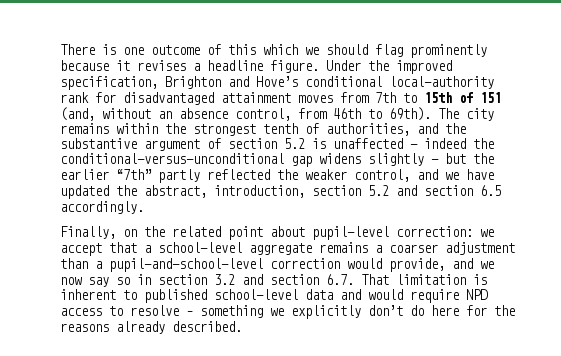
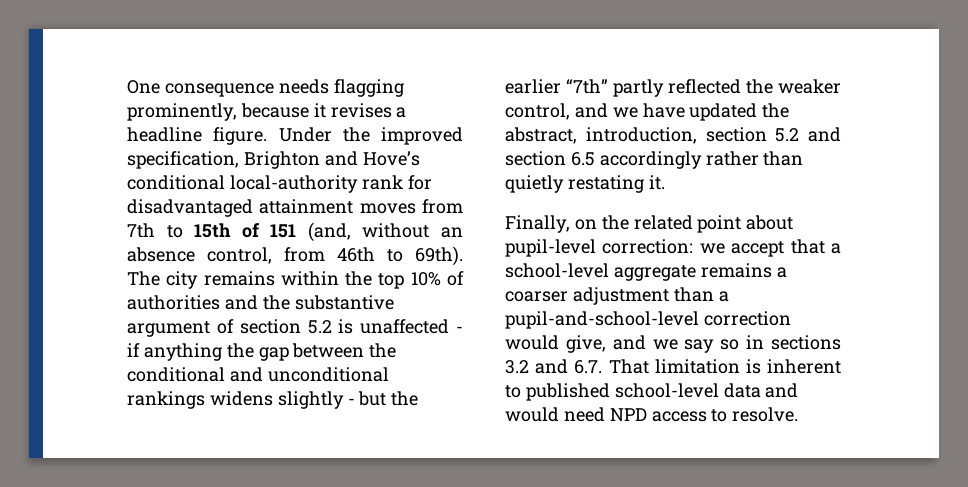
[60,44,487,58] There is one outcome of this which we should flag prominently -> [127,79,404,97] [127,103,237,121] One consequence needs flagging prominently,
[193,123,410,136] strongest tenth of authorities, -> [378,271,464,289] [127,295,220,310] top 10% of authorities
[424,138,494,149] [60,153,312,167] indeed the conditional-versus-unconditional gap -> [127,343,397,361] [127,367,389,382] [127,391,205,409] if anything the gap between the conditional and unconditional rankings
[60,201,144,214] accordingly. -> [599,151,804,169] [505,175,665,193] accordingly rather than quietly restating it.
[389,258,494,272] [60,277,82,285] provide, and we now -> [565,335,678,353] give, and we
[158,274,207,285] section -> [771,335,841,350] sections
[270,274,319,285] section -> (569, 366) none
[410,289,459,303] require -> [563,407,605,422] need
[130,305,515,319] [60,321,242,334] resolve – something we explicitly don’t do here for the reasons already described. -> [732,407,799,422] resolve.

